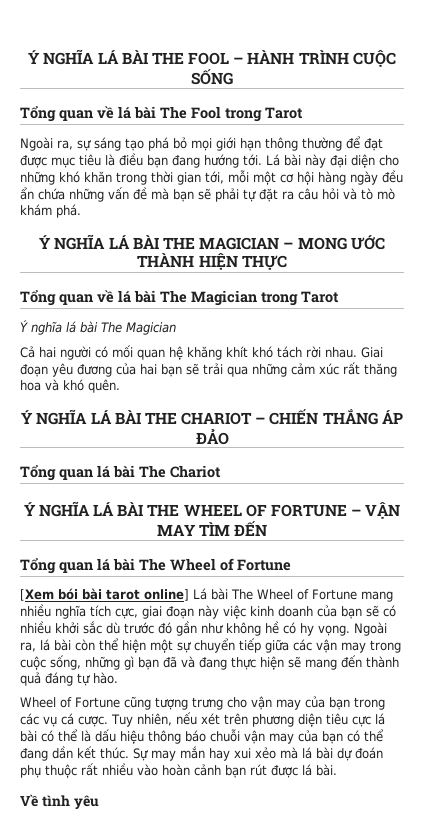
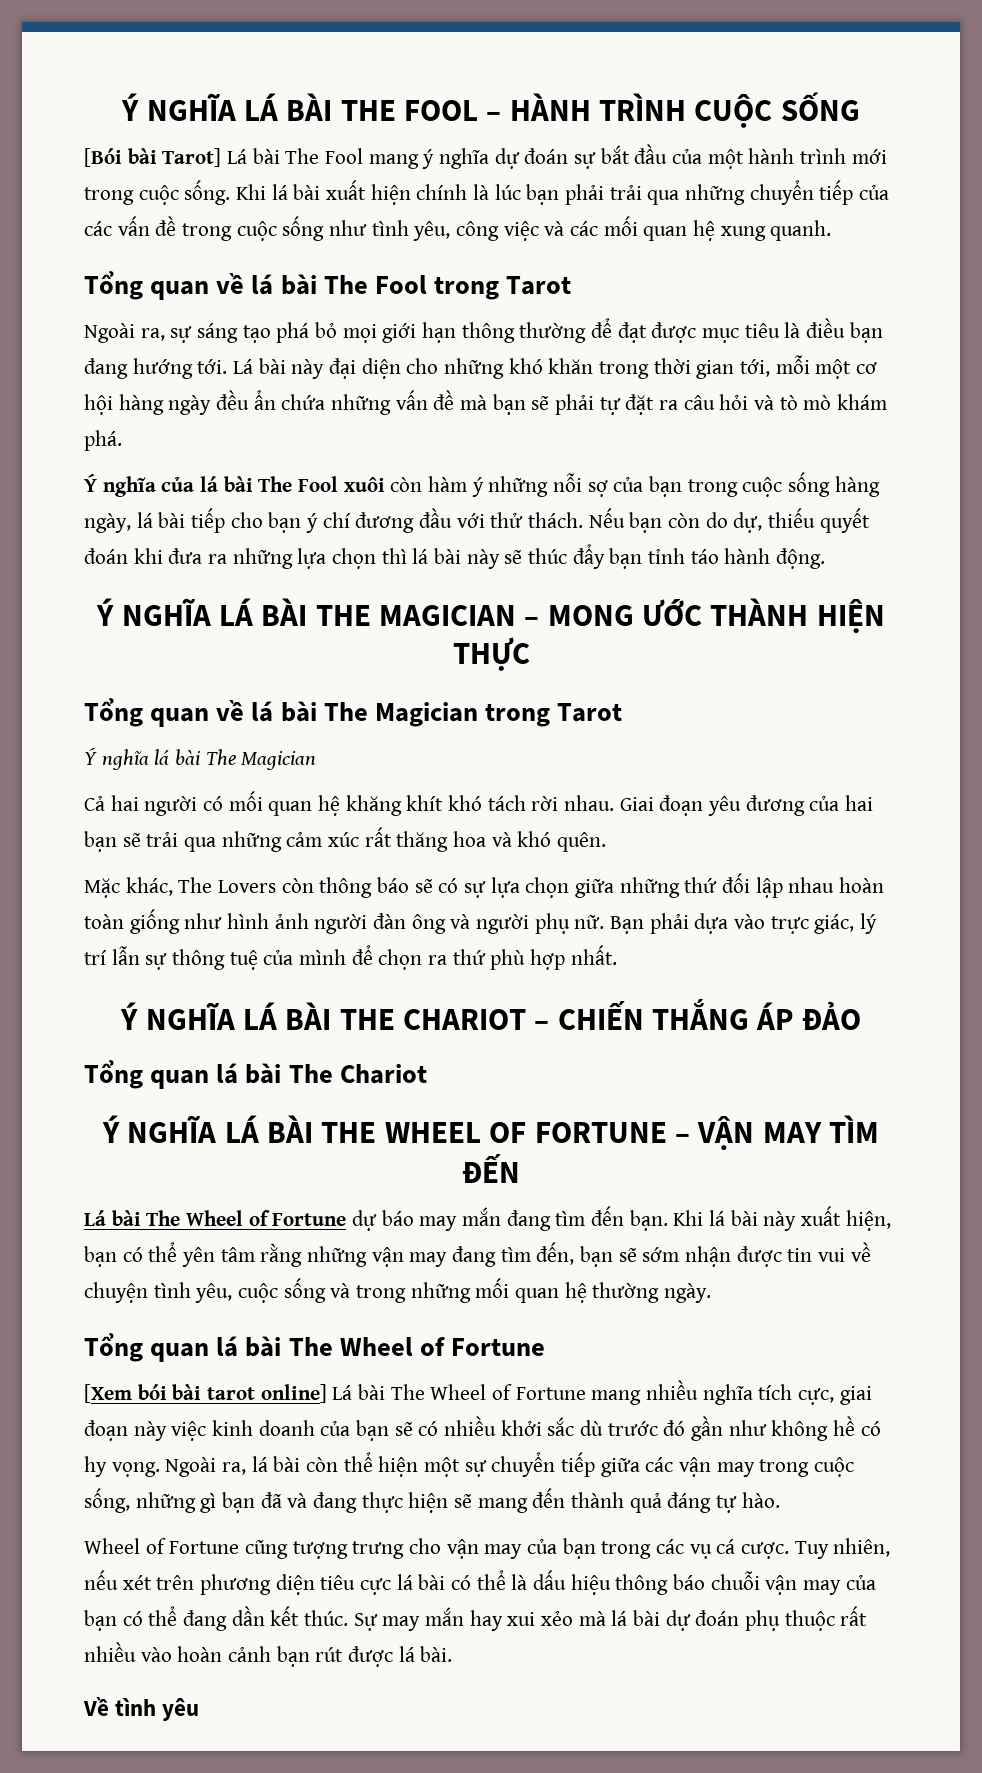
(233, 77) none -> [84,144,887,169] [84,180,890,205] [84,216,832,241] // [Bói bài Tarot] Lá bài The Fool mang ý nghĩa dự đoán sự bắt đầu của một hành trình mới trong cuộc sống. Khi lá bài xuất hiện chính là lúc bạn phải trải qua những chuyển tiếp của các vấn đề trong cuộc sống như tình yêu, công việc và các mối quan hệ xung quanh.
(81, 211) none -> [84,472,880,497] [84,508,870,533] [84,544,826,569] // Ý nghĩa của lá bài The Fool xuôi còn hàm ý những nỗi sợ của bạn trong cuộc sống hàng ngày, lá bài tiếp cho bạn ý chí đương đầu với thử thách. Nếu bạn còn do dự, thiếu quyết đoán khi đưa ra những lựa chọn thì lá bài này sẽ thúc đẩy bạn tỉnh táo hành động.
(120, 386) none -> [84,873,885,898] [84,909,878,934] [84,945,617,970] // Mặc khác, The Lovers còn thông báo sẽ có sự lựa chọn giữa những thứ đối lập nhau hoàn toàn giống như hình ảnh người đàn ông và người phụ nữ. Bạn phải dựa vào trực giác, lý trí lẫn sự thông tuệ của mình để chọn ra thứ phù hợp nhất.
(268, 528) none -> [84,1206,891,1231] [84,1242,871,1267] [84,1278,712,1303] // Lá bài The Wheel of Fortune dự báo may mắn đang tìm đến bạn. Khi lá bài này xuất hiện, bạn có thể yên tâm rằng những vận may đang tìm đến, bạn sẽ sớm nhận được tin vui về chuyện tình yêu, cuộc sống và trong những mối quan hệ thường ngày.

